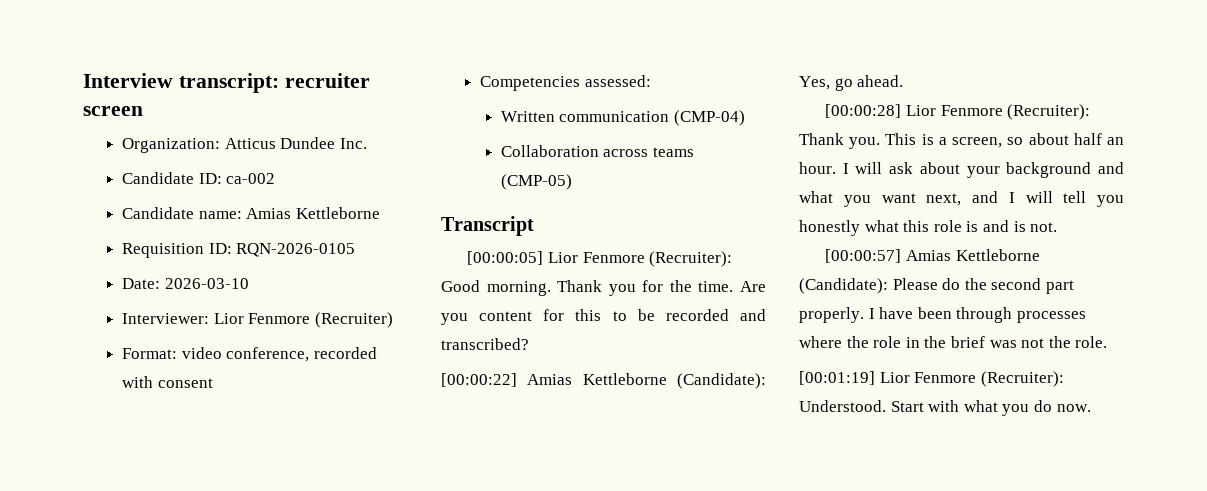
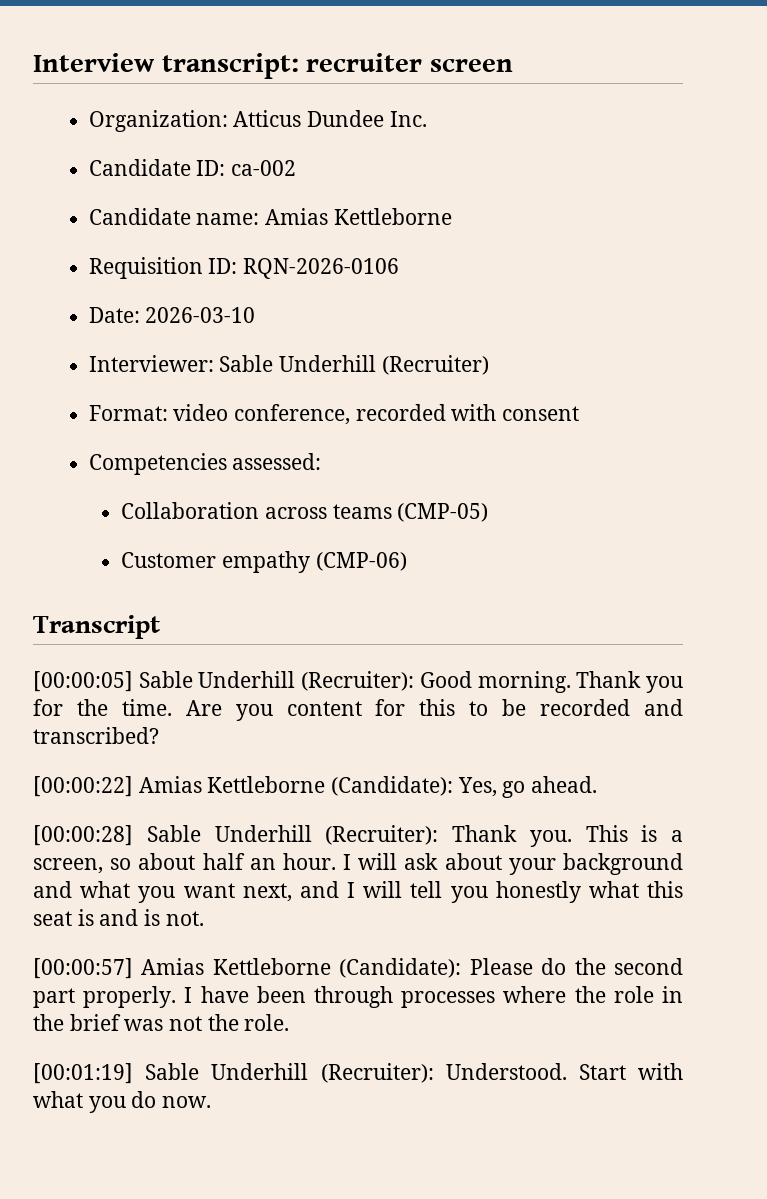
[236,243,356,257] RQN-2026-0105 -> [243,258,400,279] RQN-2026-0106
[213,313,311,324] Lior Fenmore -> [219,355,377,372] Sable Underhill
[500,110,746,126] // Written communication (CMP-04) -> (322, 461) none
(572, 182) none -> [121,551,407,573] // Customer empathy (CMP-06)
[547,252,645,263] Lior Fenmore -> [138,671,296,688] Sable Underhill
[905,105,1003,116] Lior Fenmore -> [146,825,312,842] Sable Underhill
[933,220,962,232] role -> [33,911,72,926] seat
[879,372,977,383] Lior Fenmore -> [145,1063,309,1080] Sable Underhill

